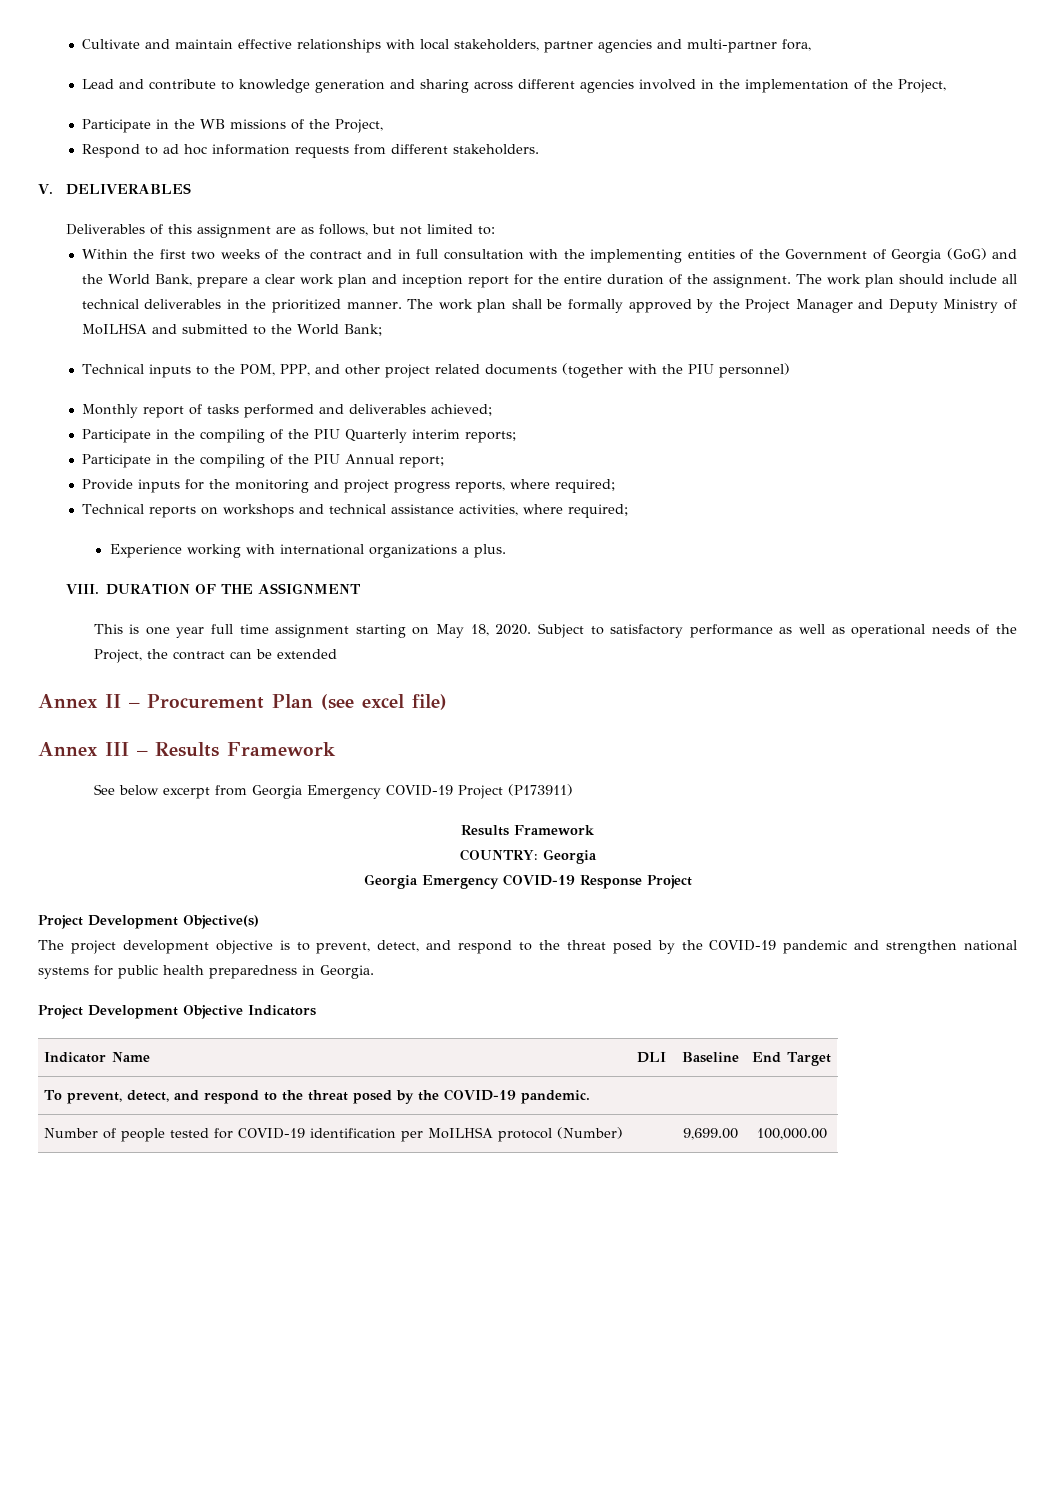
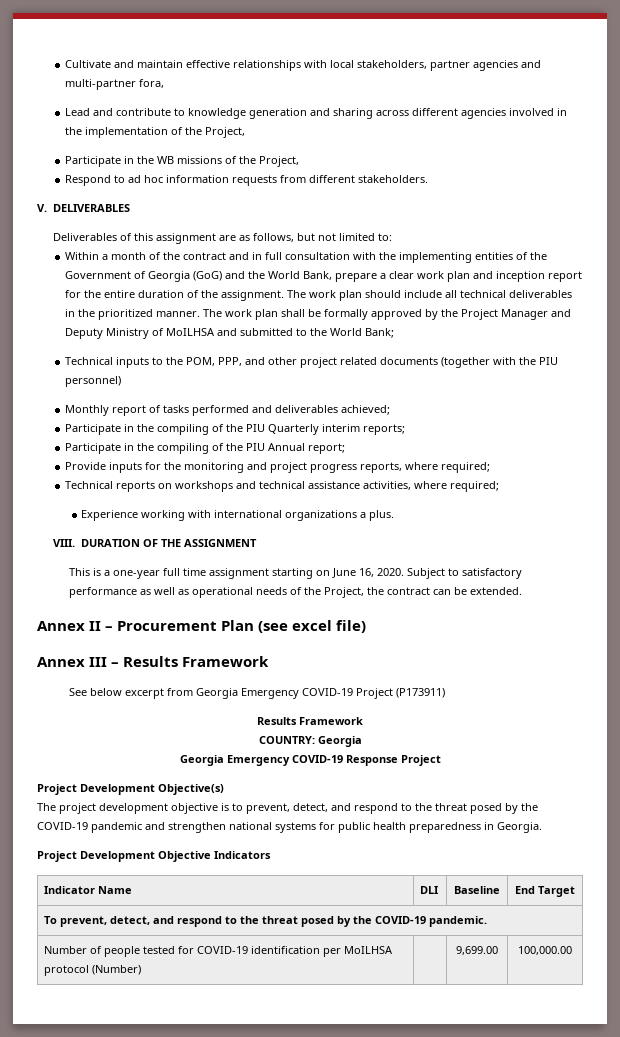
[133,249,260,260] the first two weeks -> [102,252,147,260] a month
[145,627,205,638] one year -> [104,570,161,579] a one-year
[436,624,489,638] May 18, -> [332,568,375,578] June 16,
[276,649,337,659] extended -> [470,587,523,595] extended.

